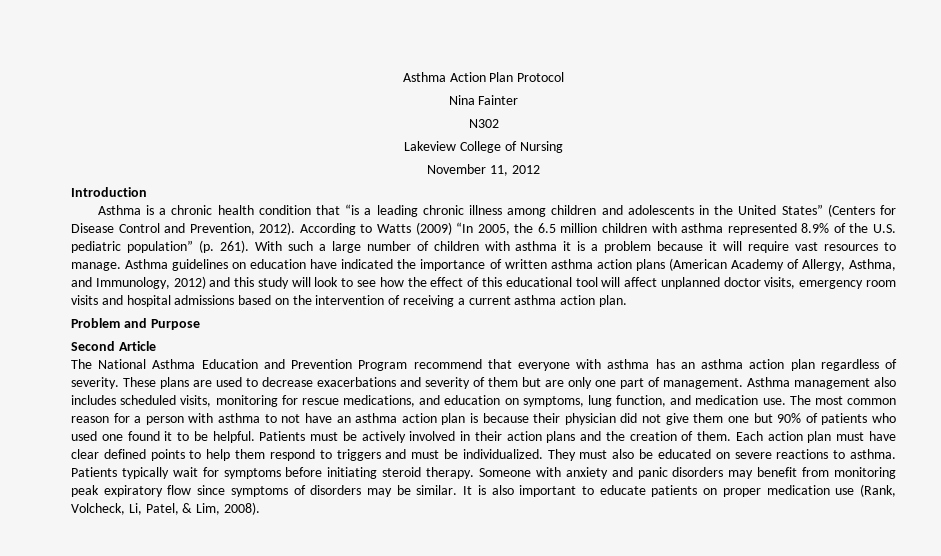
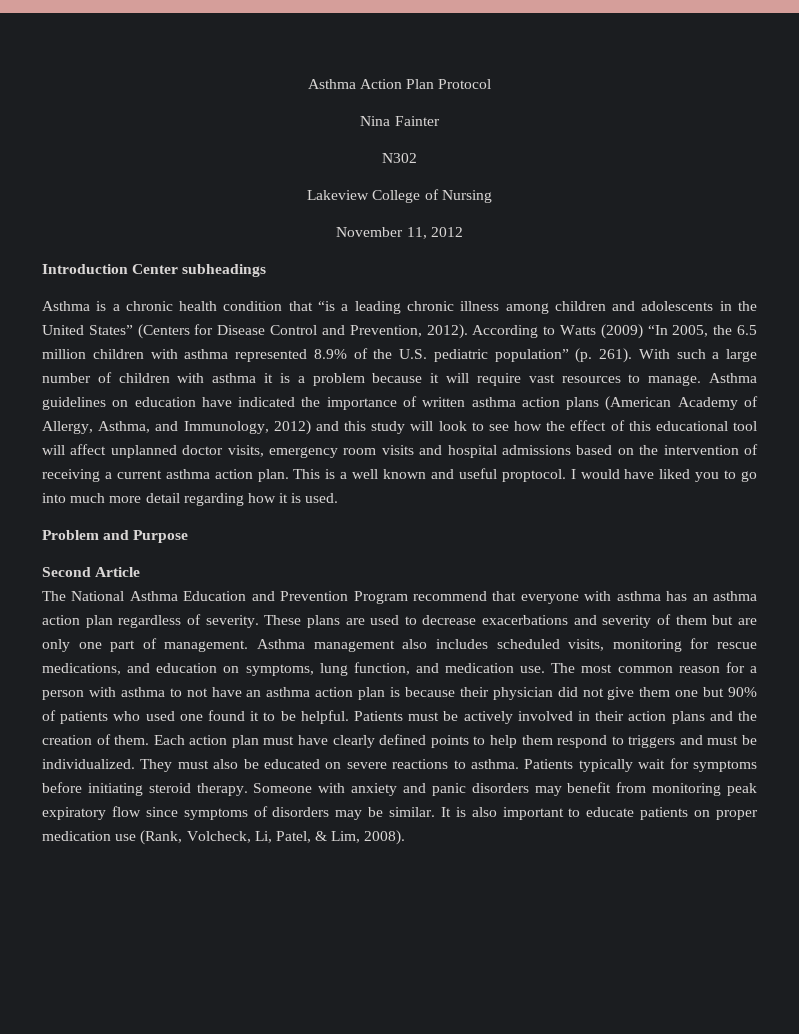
(147, 192) none -> [132,264,267,277] Center subheadings
(627, 301) none -> [293,468,757,482] [42,493,339,506] This is a well known and useful proptocol. I would have liked you to go into much more detail regarding how it is used.
[71,449,99,459] clear -> [332,735,375,748] clearly

